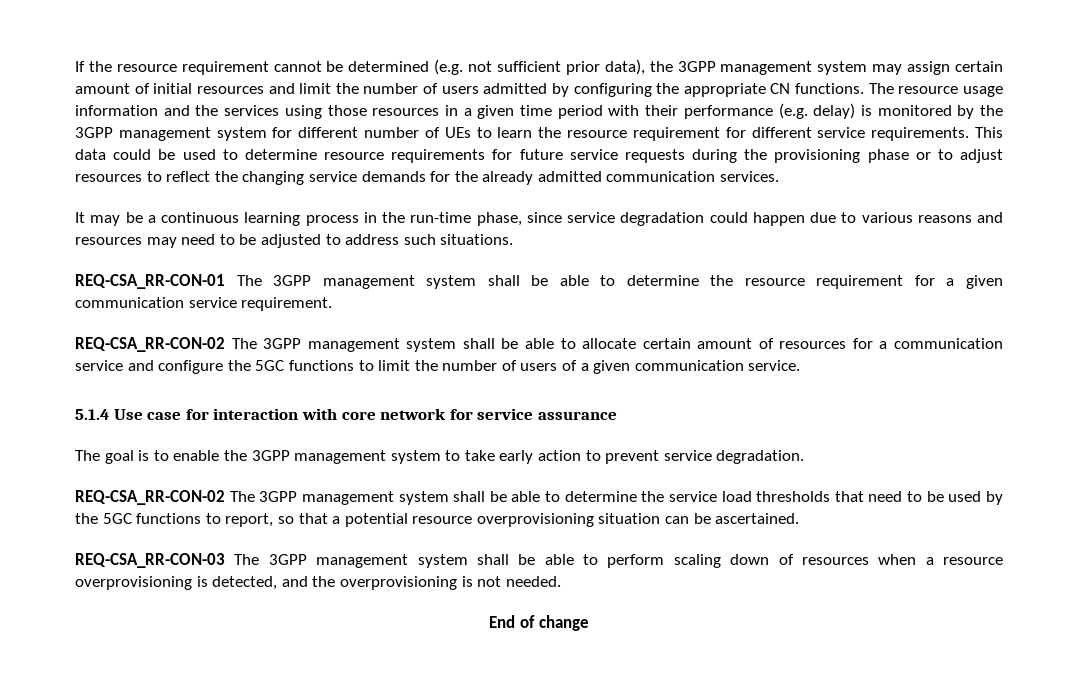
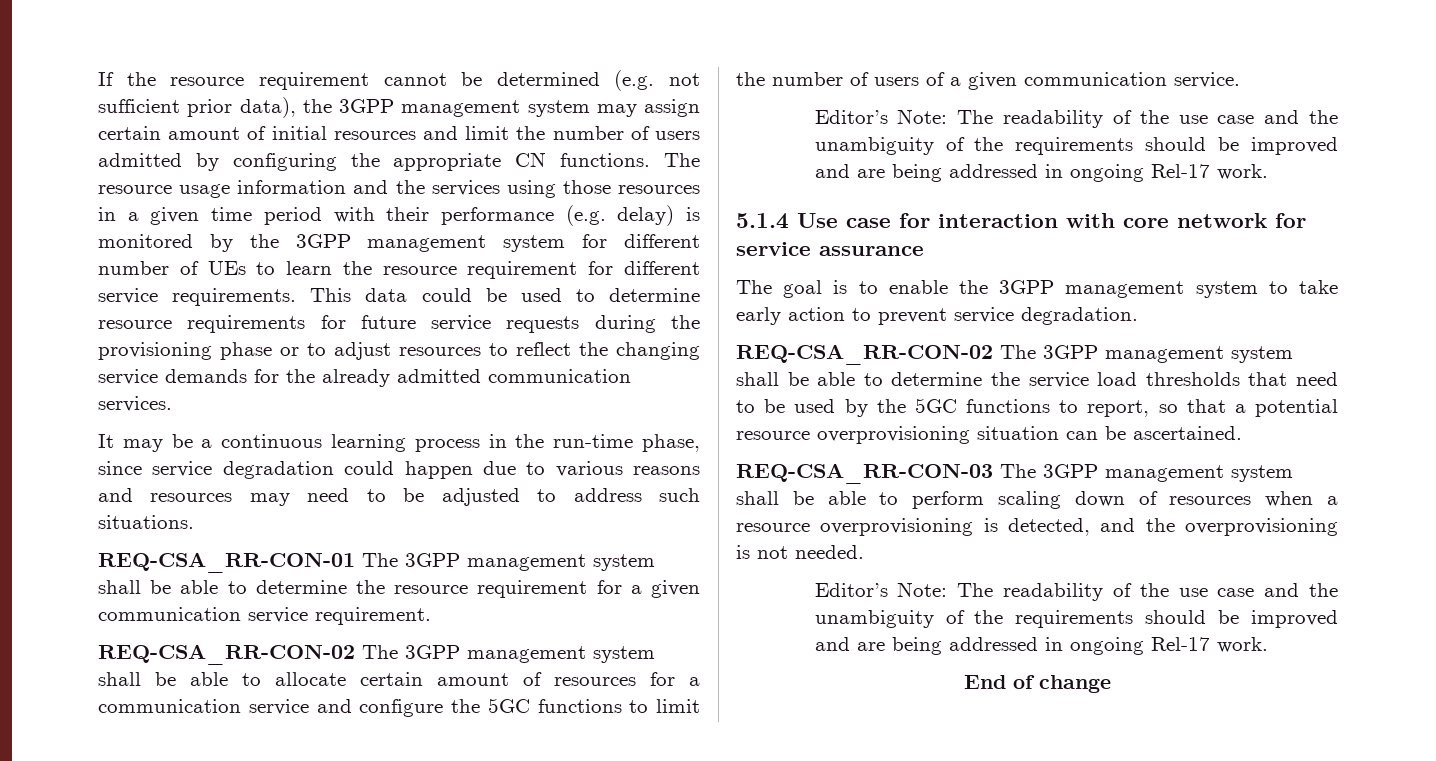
(801, 365) none -> [814,109,1338,128] [814,137,1338,155] [814,164,1268,182] // Editor’s Note: The readability of the use case and the unambiguity of the requirements should be improved and are being addressed in ongoing Rel-17 work.
(561, 581) none -> [814,582,1338,601] [814,610,1338,628] [814,637,1268,655] // Editor’s Note: The readability of the use case and the unambiguity of the requirements should be improved and are being addressed in ongoing Rel-17 work.

